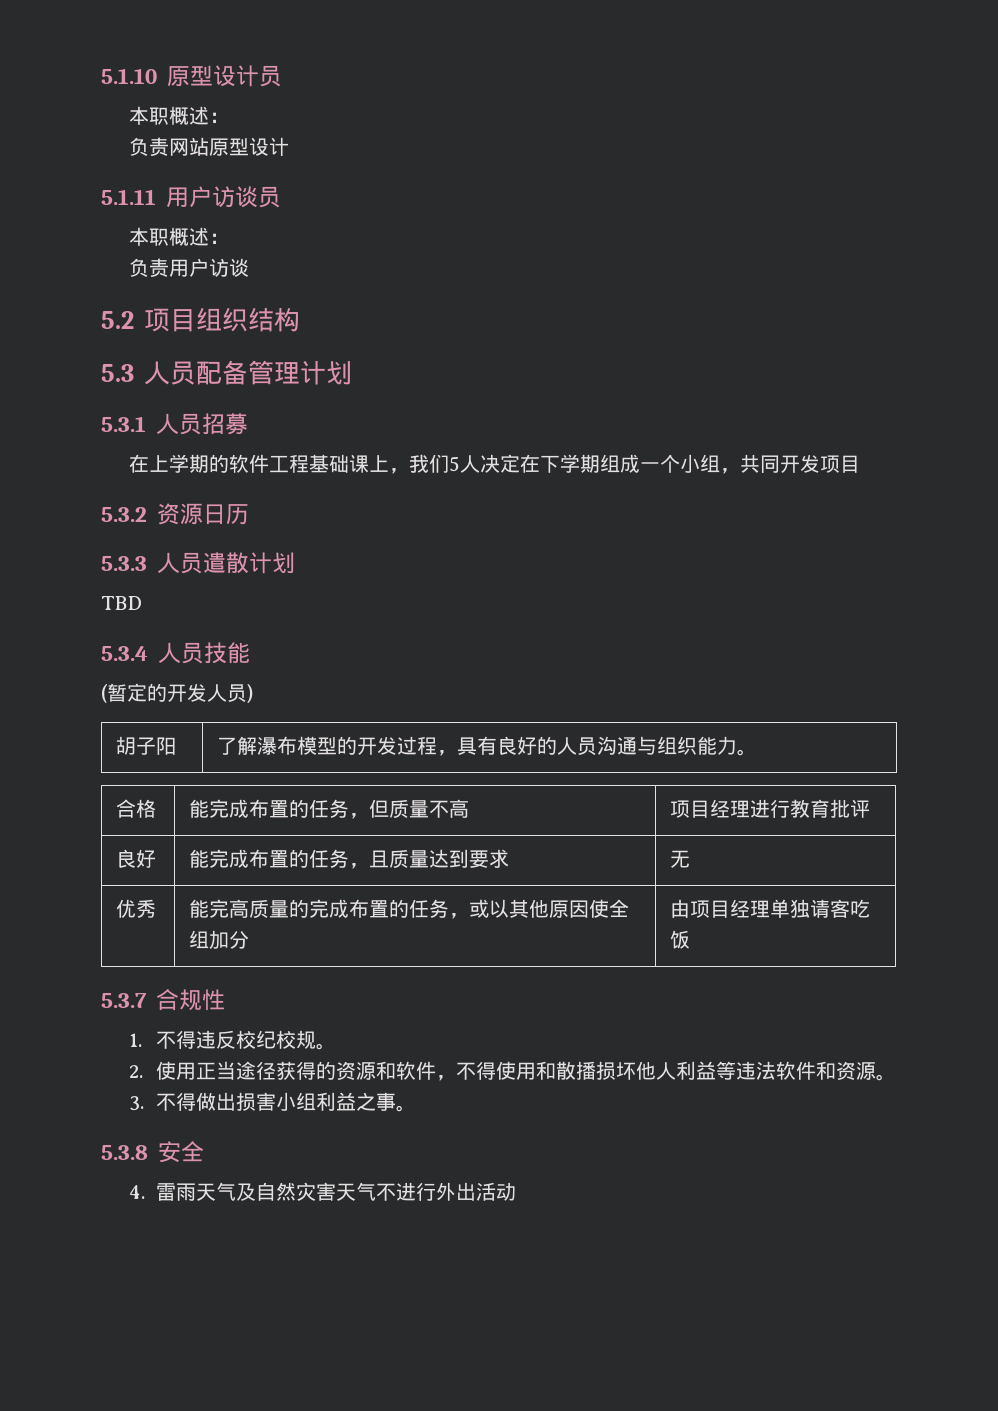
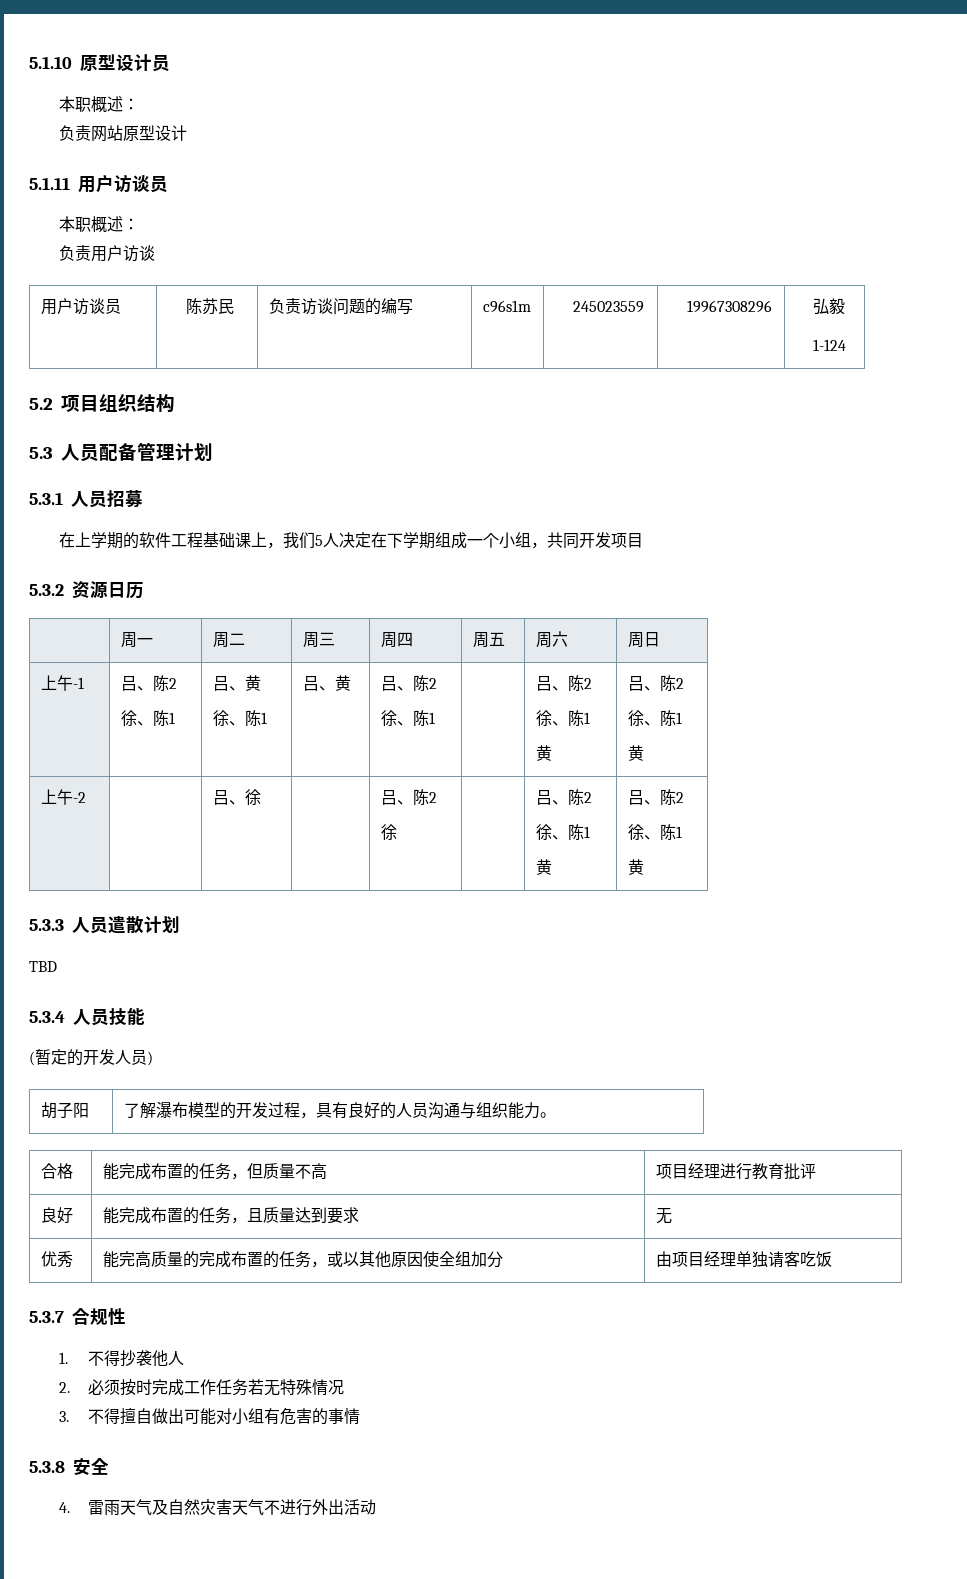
(249, 267) none -> [40,298,121,315] [185,298,234,315] [268,298,413,315] [482,300,531,313] [572,301,644,313] [686,300,772,313] [813,298,846,315] [813,339,847,351] // 用户访谈员 | 陈苏民 | 负责访谈问题的编写 | c96s1m | 245023559 | 19967308296 | 弘毅 // 1-124
(249, 514) none -> [120,632,153,648] [212,632,245,648] [302,632,335,648] [380,632,413,648] [472,632,505,648] [535,631,568,648] [627,632,660,648] [40,675,84,691] [120,675,177,692] [120,710,175,727] [212,675,261,691] [212,710,267,727] [302,675,351,691] [380,675,437,692] [380,710,435,727] [535,675,592,692] [535,710,590,727] [535,745,552,761] [627,675,684,692] [627,710,682,727] [627,745,644,761] [40,789,86,805] [212,789,261,806] [380,789,437,806] [380,824,397,841] [535,789,592,806] [535,824,590,841] [535,859,552,875] [627,789,684,806] [627,824,682,841] [627,859,644,875] // | 周一 | 周二 | 周三 | 周四 | 周五 | 周六 | 周日 // 上午-1 | 吕、陈2 // 徐、陈1 | 吕、黄 // 徐、陈1 | 吕、黄 | 吕、陈2 // 徐、陈1 | | 吕、陈2 // 徐、陈1 // 黄 | 吕、陈2 // 徐、陈1 // 黄 // 上午-2 | | 吕、徐 | | 吕、陈2 // 徐 | | 吕、陈2 // 徐、陈1 // 黄 | 吕、陈2 // 徐、陈1 // 黄
[196,1030,337,1050] [128,1061,897,1081] [128,1092,417,1112] 违反校纪校规。 // 2.使用正当途径获得的资源和软件，不得使用和散播损坏他人利益等违法软件和资源。 // 3.不得做出损害小组利益之事。 -> [120,1350,185,1367] [58,1379,345,1396] [58,1408,361,1425] 抄袭他人 // 2.必须按时完成工作任务若无特殊情况 // 3.不得擅自做出可能对小组有危害的事情

